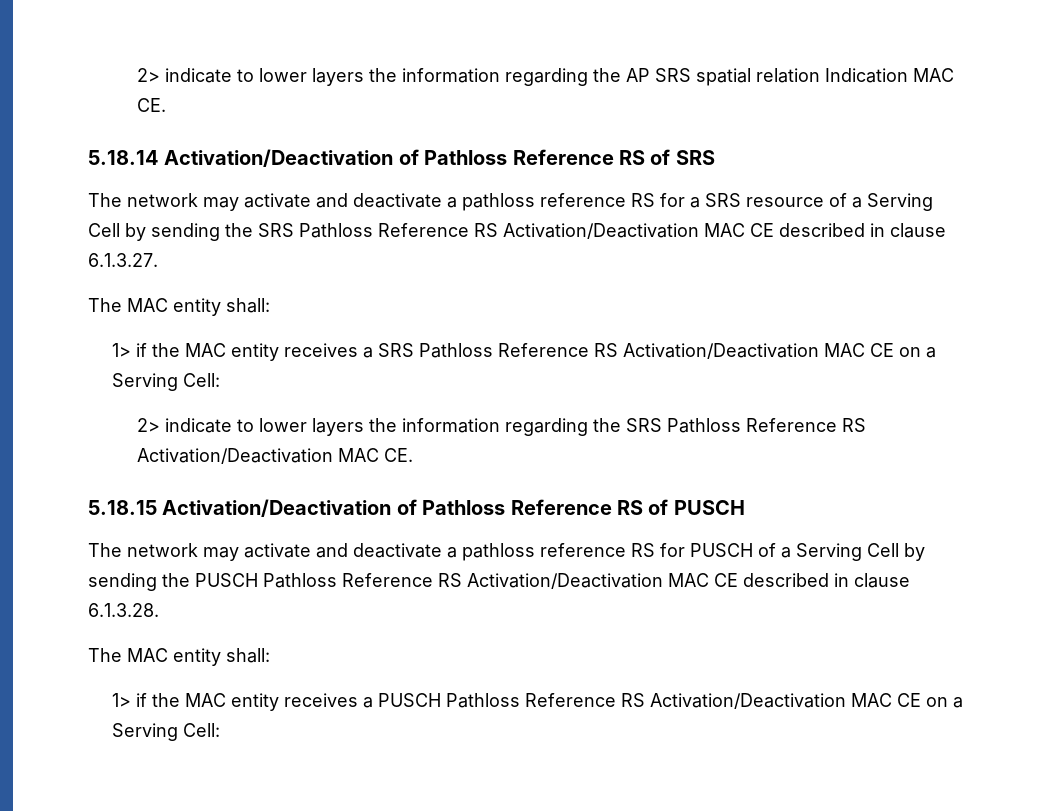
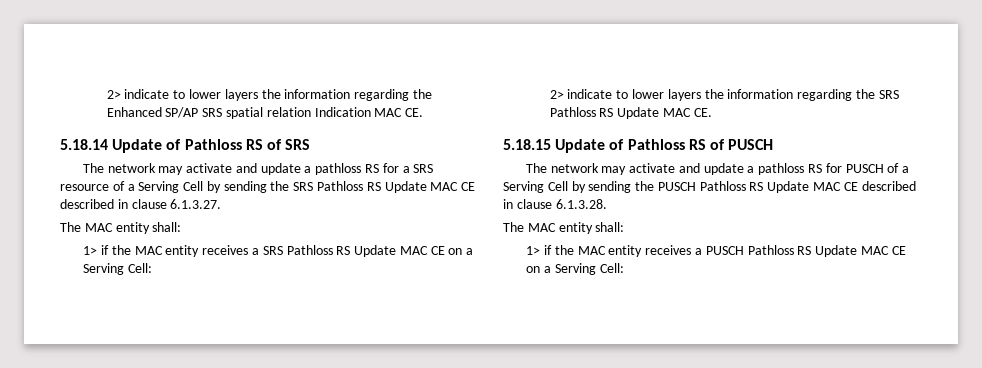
[136,68,650,86] 2> indicate to lower layers the information regarding the AP -> [106,89,432,101] [106,107,199,118] 2> indicate to lower layers the information regarding the Enhanced SP/AP
[164,149,614,167] Activation/Deactivation of Pathloss Reference -> [112,139,242,153] Update of Pathloss
[353,193,626,211] deactivate a pathloss reference -> [260,163,362,175] update a pathloss
[378,223,699,239] Reference RS Activation/Deactivation -> [366,181,427,193] RS Update
[498,343,820,359] Reference RS Activation/Deactivation -> [336,245,397,257] RS Update
[745,418,866,432] [136,448,333,464] Reference RS Activation/Deactivation -> [599,107,660,119] RS Update
[162,499,612,517] Activation/Deactivation of Pathloss Reference -> [555,139,685,153] Update of Pathloss
[353,543,626,561] deactivate a pathloss reference -> [703,163,805,175] update a pathloss
[342,573,663,589] Reference RS Activation/Deactivation -> [749,181,810,193] RS Update
[525,693,847,709] Reference RS Activation/Deactivation -> [797,245,858,257] RS Update

